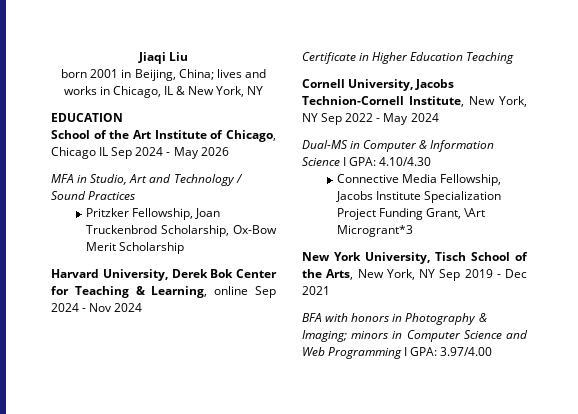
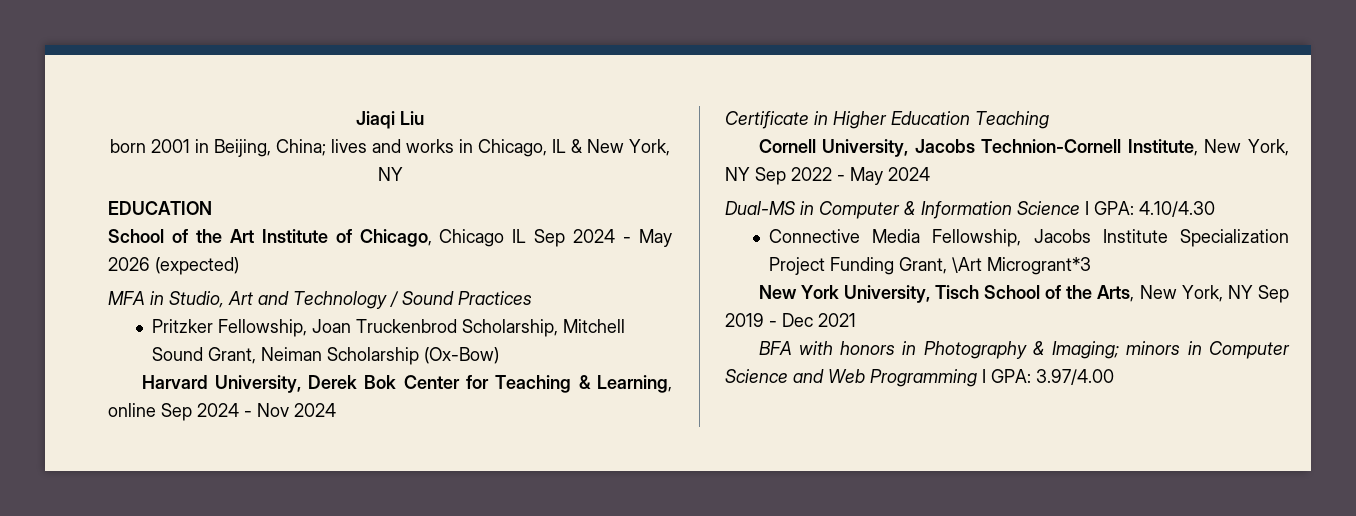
(229, 151) none -> [155,257,239,275] (expected)
[232,225,277,234] [86,242,117,251] Ox-Bow Merit -> [562,319,625,333] [151,347,322,364] Mitchell Sound Grant, Neiman
(185, 248) none -> [423,347,499,364] (Ox-Bow)

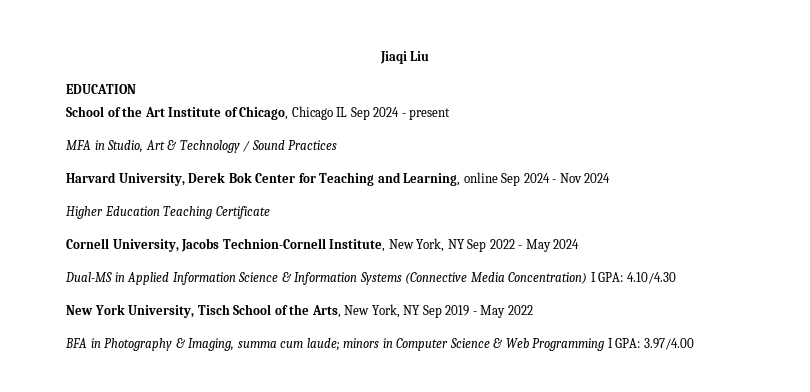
[110,139,670,157] [377,167,403,181] // born 2001 in Beijing, China; lives and works in Chicago, IL & New York, NY -> (430, 56) none
[639,229,672,247] [108,257,239,275] May 2026 (expected) -> [409,108,451,120] present
[258,291,289,305] and -> [167,140,177,150] &
[151,319,625,337] [151,347,499,365] // Pritzker Fellowship, Joan Truckenbrod Scholarship, Mitchell Sound Grant, Neiman Scholarship (Ox-Bow) -> (338, 145) none
[578,375,591,389] & -> [377,172,401,183] and
[725,111,828,129] Certificate in -> (611, 178) none
(1049, 120) none -> [215,206,270,219] Certificate
[819,201,1215,219] [768,229,1289,247] [768,257,1091,275] Computer & Information Science I GPA: 4.10/4.30 // Connective Media Fellowship, Jacobs Institute Specialization Project Funding Grant, \Art Microgrant*3 -> [127,272,676,285] Applied Information Science & Information Systems (Connective Media Concentration) I GPA: 4.10/4.30
[782,313,856,327] Dec 2021 -> [480,305,533,318] May 2022
[798,341,896,355] with honors -> (87, 343) none
[1052,341,1120,359] Imaging; -> [188,338,340,351] Imaging, summa cum laude;
[793,369,824,383] and -> [493,338,503,348] &

